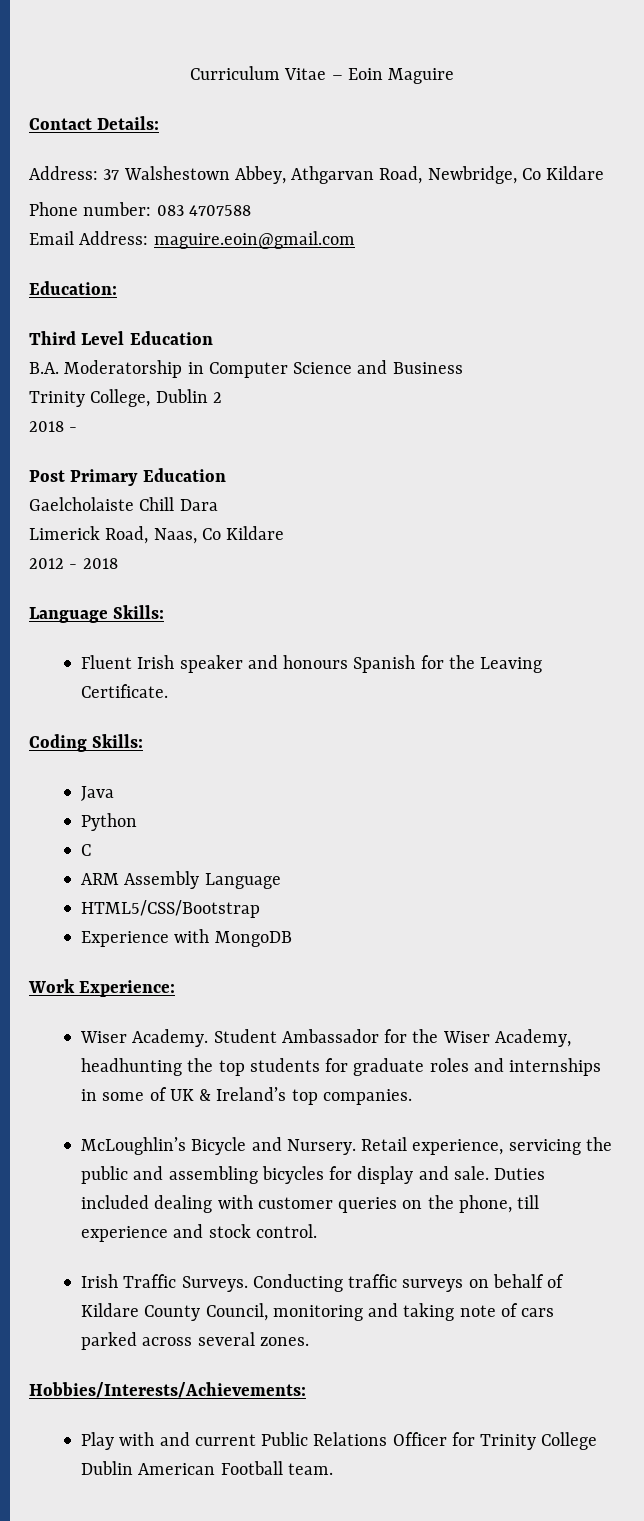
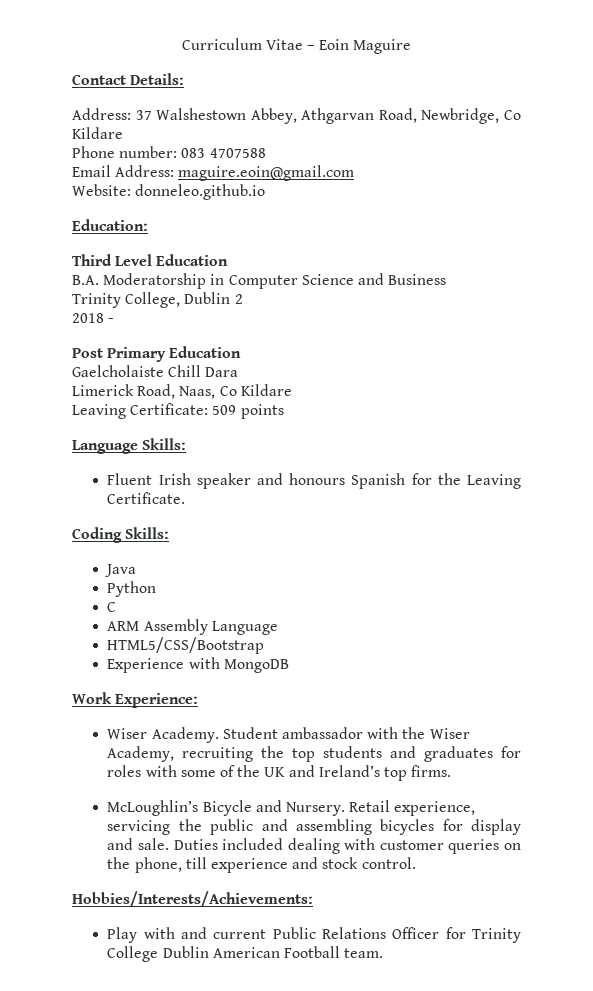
(355, 240) none -> [72,184,266,200] // Website: donneleo.github.io
[29,558,118,569] 2012 - 2018 -> [72,403,284,419] Leaving Certificate: 509 points
[281,1029,408,1043] Ambassador for -> [281,727,399,739] ambassador with
[81,1058,183,1076] headhunting -> [182,747,254,762] recruiting
[325,1058,602,1076] [81,1087,212,1101] for graduate roles and internships in some of UK & -> [390,746,521,762] [107,765,315,777] and graduates for roles with some of the UK and
[322,1089,412,1105] companies. -> [411,765,452,777] firms.
[81,1274,565,1292] [81,1303,555,1321] [81,1332,309,1350] // Irish Traffic Surveys. Conducting traffic surveys on behalf of Kildare County Council, monitoring and taking note of cars parked across several zones. -> (416, 863) none

